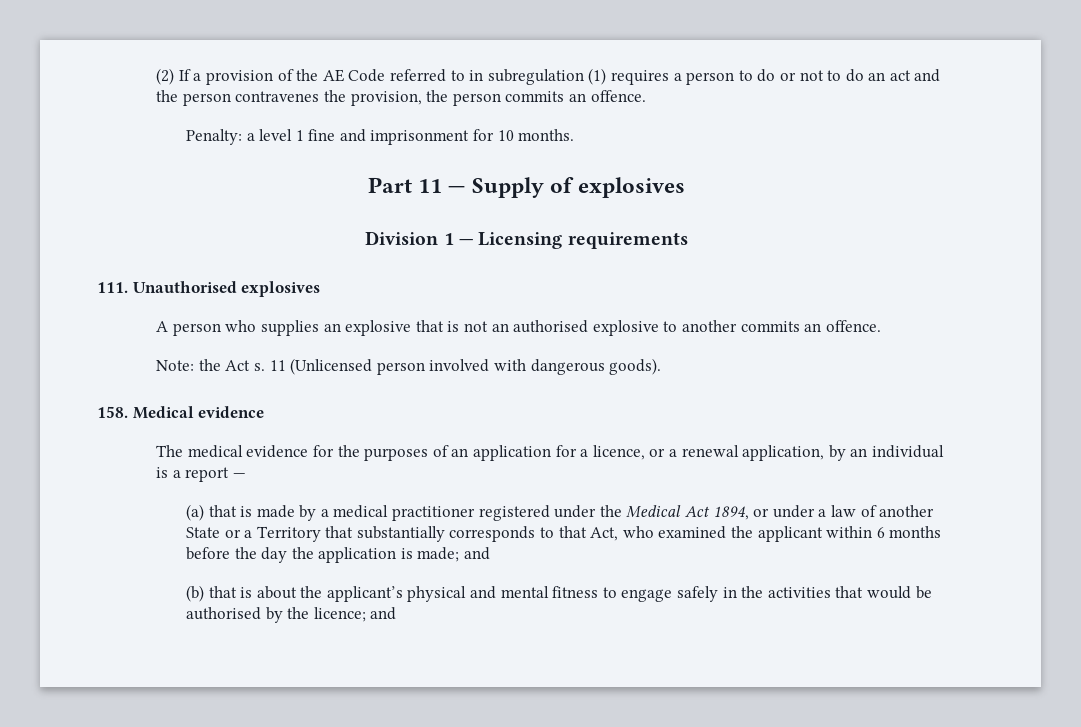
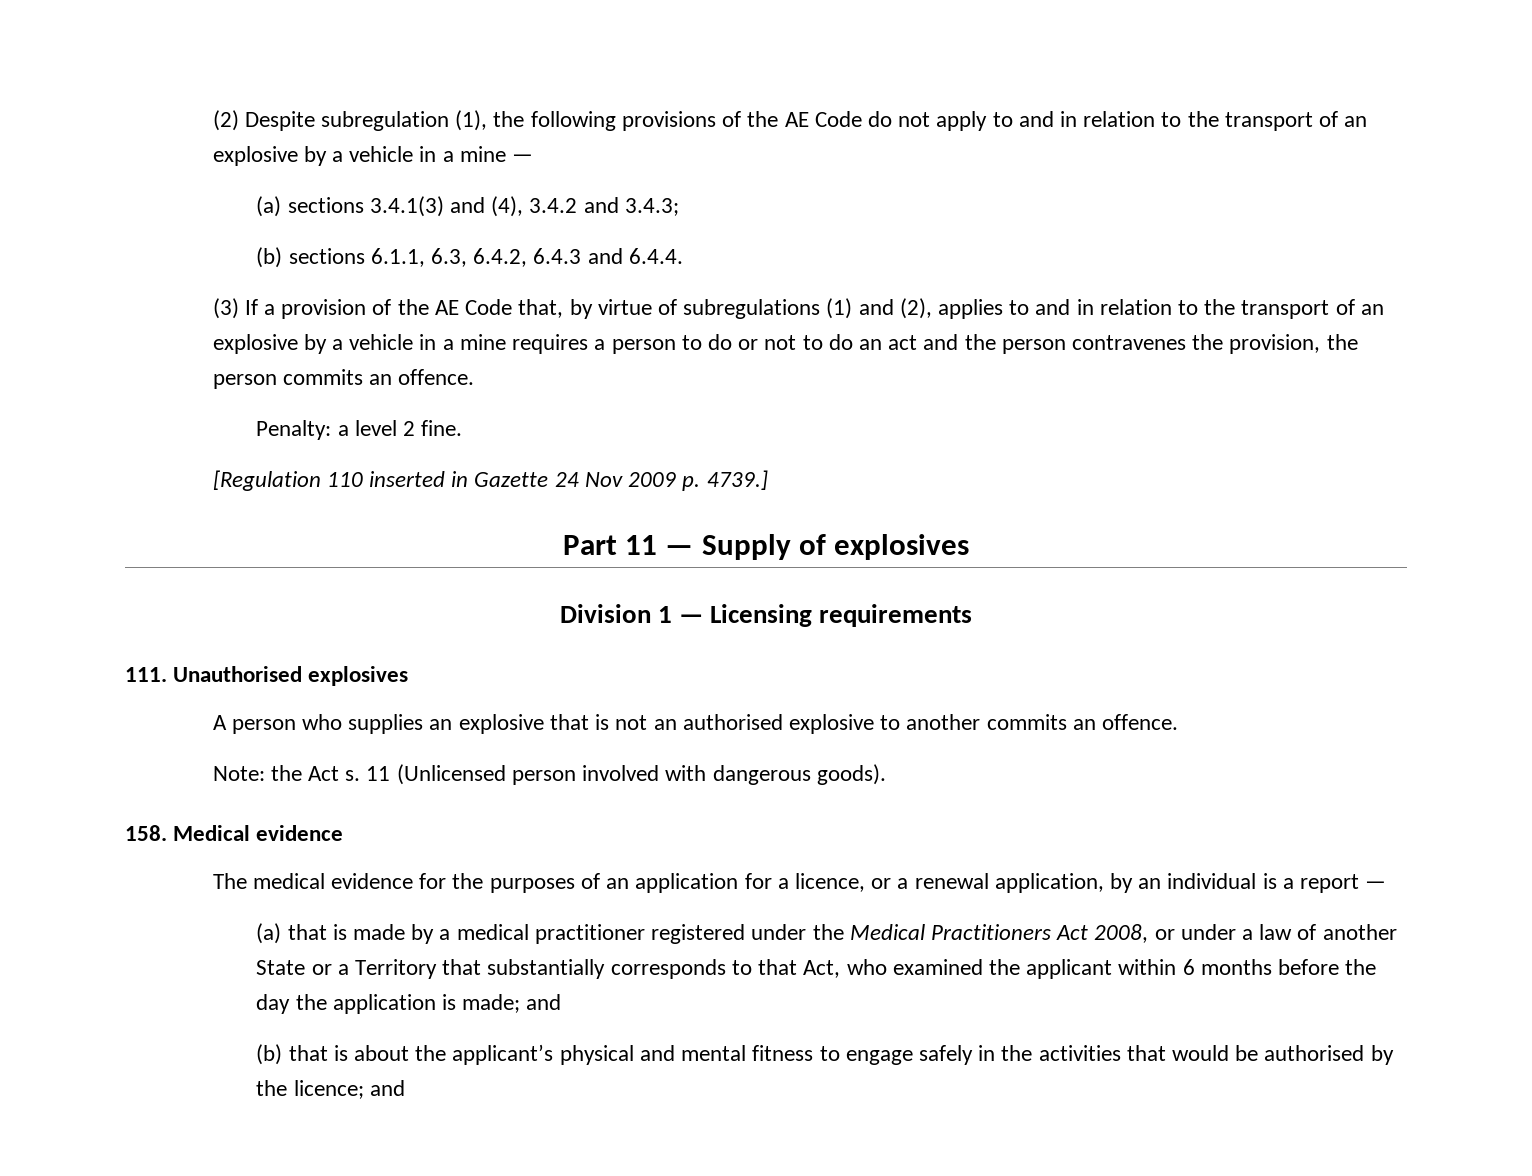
(175, 76) none -> [244,110,1368,131] [212,146,534,166] [256,196,679,217] [256,247,683,268] [212,298,239,319] Despite subregulation (1), the following provisions of the AE Code do not apply to and in relation to the transport of an explosive by a vehicle in a mine — // (a) sections 3.4.1(3) and (4), 3.4.2 and 3.4.3; // (b) sections 6.1.1, 6.3, 6.4.2, 6.4.3 and 6.4.4. // (3)
[390,68,607,85] referred to in subregulation (1) -> [518,298,1384,319] [212,334,506,354] that, by virtue of subregulations (1) and (2), applies to and in relation to the transport of an explosive by a vehicle in a mine
[295,129,575,145] 1 fine and imprisonment for 10 months. -> [403,420,463,436] [212,470,768,491] 2 fine. // [Regulation 110 inserted in Gazette 24 Nov 2009 p. 4739.]
[685,506,749,520] Act 1894, -> [930,924,1149,943] Practitioners Act 2008,

